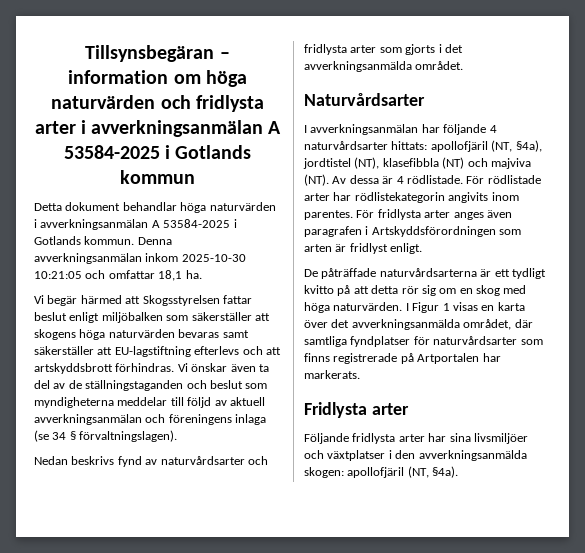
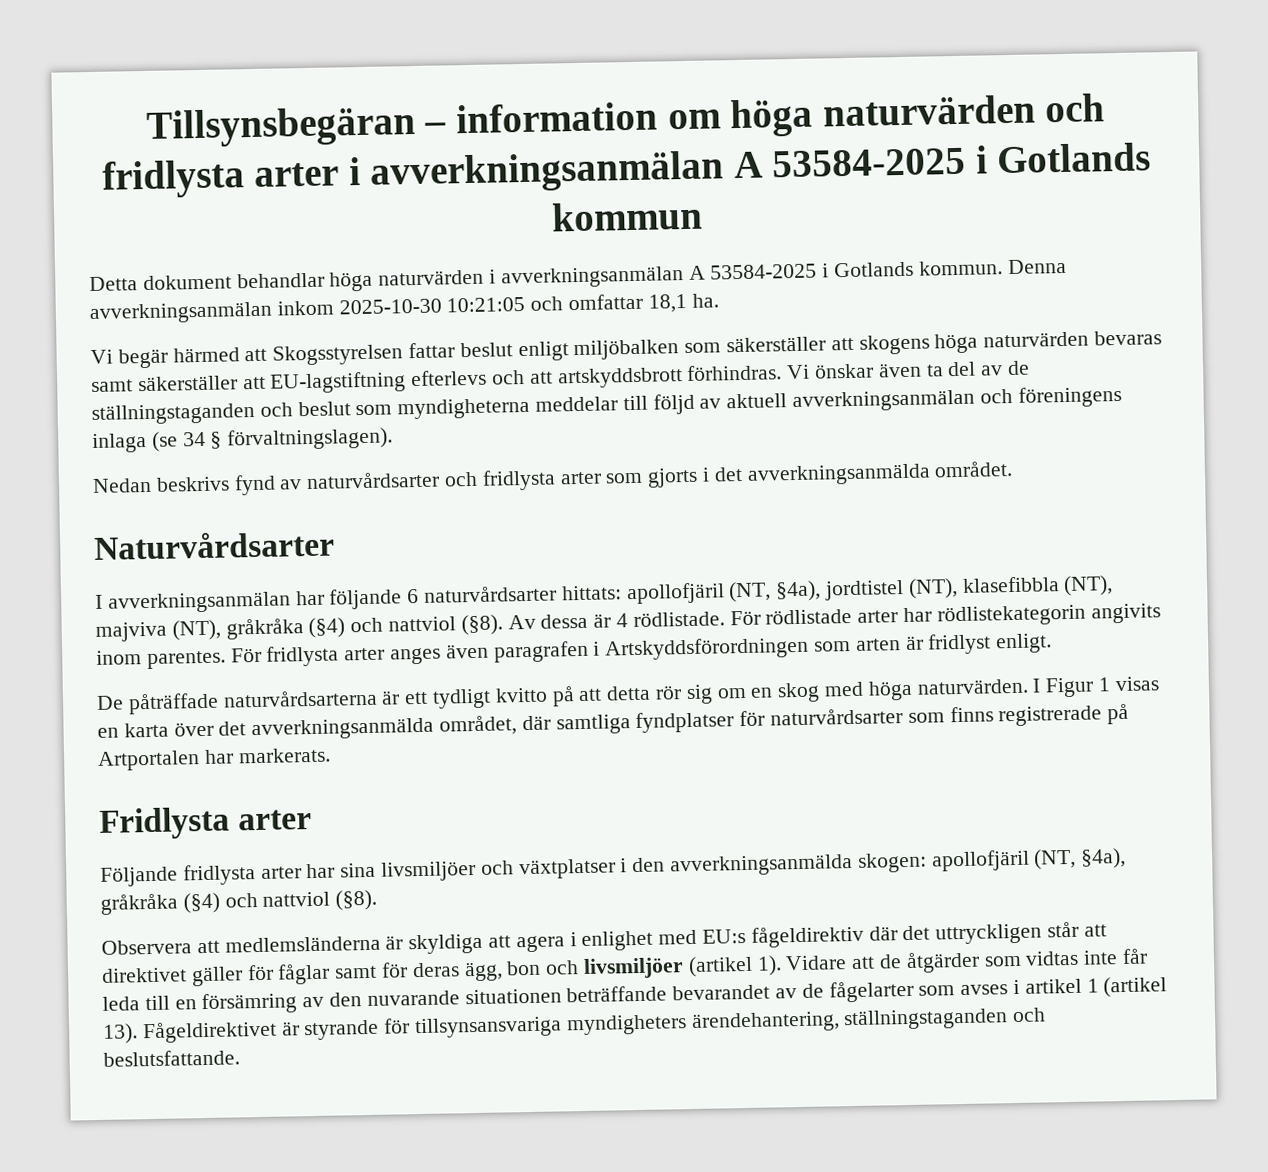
[489,125,497,133] 4 -> [407,588,420,604] 6
[442,157,531,169] [304,174,329,186] (NT) och majviva (NT). -> [1063,575,1114,597] [95,614,503,642] (NT), majviva (NT), gråkråka (§4) och nattviol (§8).
[432,466,459,478] §4a). -> [1080,847,1127,869] [100,889,378,915] [101,921,1107,955] [101,948,1149,987] [102,976,1168,1015] [103,1007,1047,1044] [103,1049,240,1067] §4a), gråkråka (§4) och nattviol (§8). // Observera att medlemsländerna är skyldiga att agera i enlighet med EU:s fågeldirektiv där det uttryckligen står att direktivet gäller för fåglar samt för deras ägg, bon och livsmiljöer (artikel 1). Vidare att de åtgärder som vidtas inte får leda till en försämring av den nuvarande situationen beträffande bevarandet av de fågelarter som avses i artikel 1 (artikel 13). Fågeldirektivet är styrande för tillsynsansvariga myndigheters ärendehantering, ställningstaganden och beslutsfattande.

